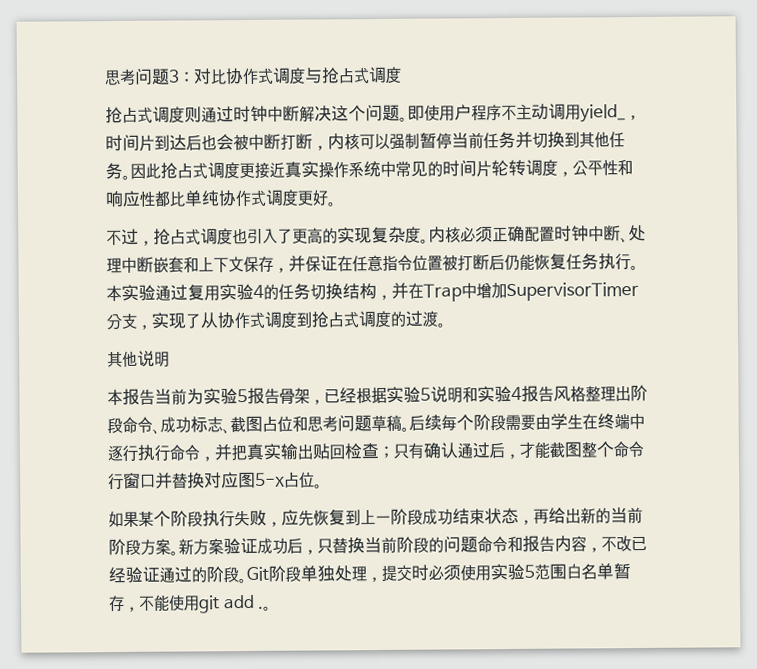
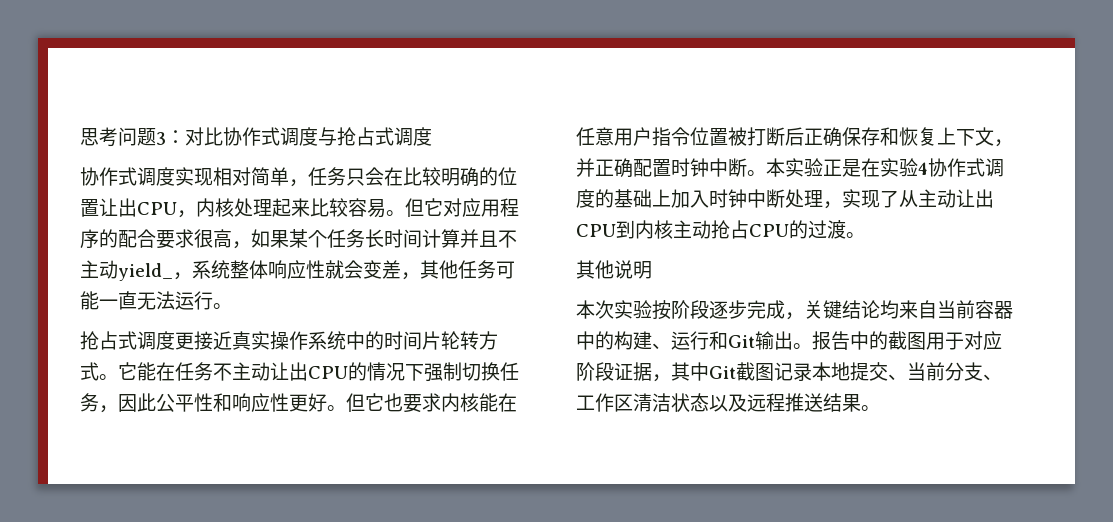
[105,103,641,124] [105,131,625,152] [105,162,161,180] 抢占式调度则通过时钟中断解决这个问题。即使用户程序不主动调用yield_，时间片到达后也会被中断打断，内核可以强制暂停当前任务并切换到其他任务。因此 -> [80,167,517,187] [80,198,519,218] [80,229,517,249] [80,260,515,281] [80,291,232,310] 协作式调度实现相对简单，任务只会在比较明确的位置让出CPU，内核处理起来比较容易。但它对应用程序的配合要求很高，如果某个任务长时间计算并且不主动yield_，系统整体响应性就会变差，其他任务可能一直无法运行。 //
[395,160,428,177] 常见 -> (365, 340) none
[525,159,633,177] [105,189,337,208] [106,224,646,246] [106,253,639,274] [106,282,639,302] [106,310,391,331] 调度，公平性和响应性都比单纯协作式调度更好。 // 不过，抢占式调度也引入了更高的实现复杂度。内核必须正确配置时钟中断、处理中断嵌套和上下文保存，并保证在任意指令位置被打断后仍能恢复任务执行。本实验通过复用实验4的任务切换结构，并在Trap中增加SupervisorTimer分支，实现了从协作式调度到抢占式调度 -> [479,331,498,350] [80,362,519,382] [80,393,517,413] [576,127,1013,147] [576,158,1004,178] [576,189,994,209] [576,220,789,239] 方式。它能在任务不主动让出CPU的情况下强制切换任务，因此公平性和响应性更好。但它也要求内核能在任意用户指令位置被打断后正确保存和恢复上下文，并正确配置时钟中断。本实验正是在实验4协作式调度的基础上加入时钟中断处理，实现了从主动让出CPU到内核主动抢占CPU
[122,384,648,406] [107,412,645,435] [107,440,644,462] [108,471,323,491] [108,506,643,528] [108,535,647,556] [108,563,631,584] [108,594,265,614] 报告当前为实验5报告骨架，已经根据实验5说明和实验4报告风格整理出阶段命令、成功标志、截图占位和思考问题草稿。后续每个阶段需要由学生在终端中逐行执行命令，并把真实输出贴回检查；只有确认通过后，才能截图整个命令行窗口并替换对应图5-x占位。 // 如果某个阶段执行失败，应先恢复到上一阶段成功结束状态，再给出新的当前阶段方案。新方案验证成功后，只替换当前阶段的问题命令和报告内容，不改已经验证通过的阶段。Git阶段单独处理，提交时必须使用实验5范围白名单暂存，不能使用git add . -> [595,300,1013,320] [576,331,1002,350] [576,362,1002,382] [576,393,861,412] 次实验按阶段逐步完成，关键结论均来自当前容器中的构建、运行和Git输出。报告中的截图用于对应阶段证据，其中Git截图记录本地提交、当前分支、工作区清洁状态以及远程推送结果

